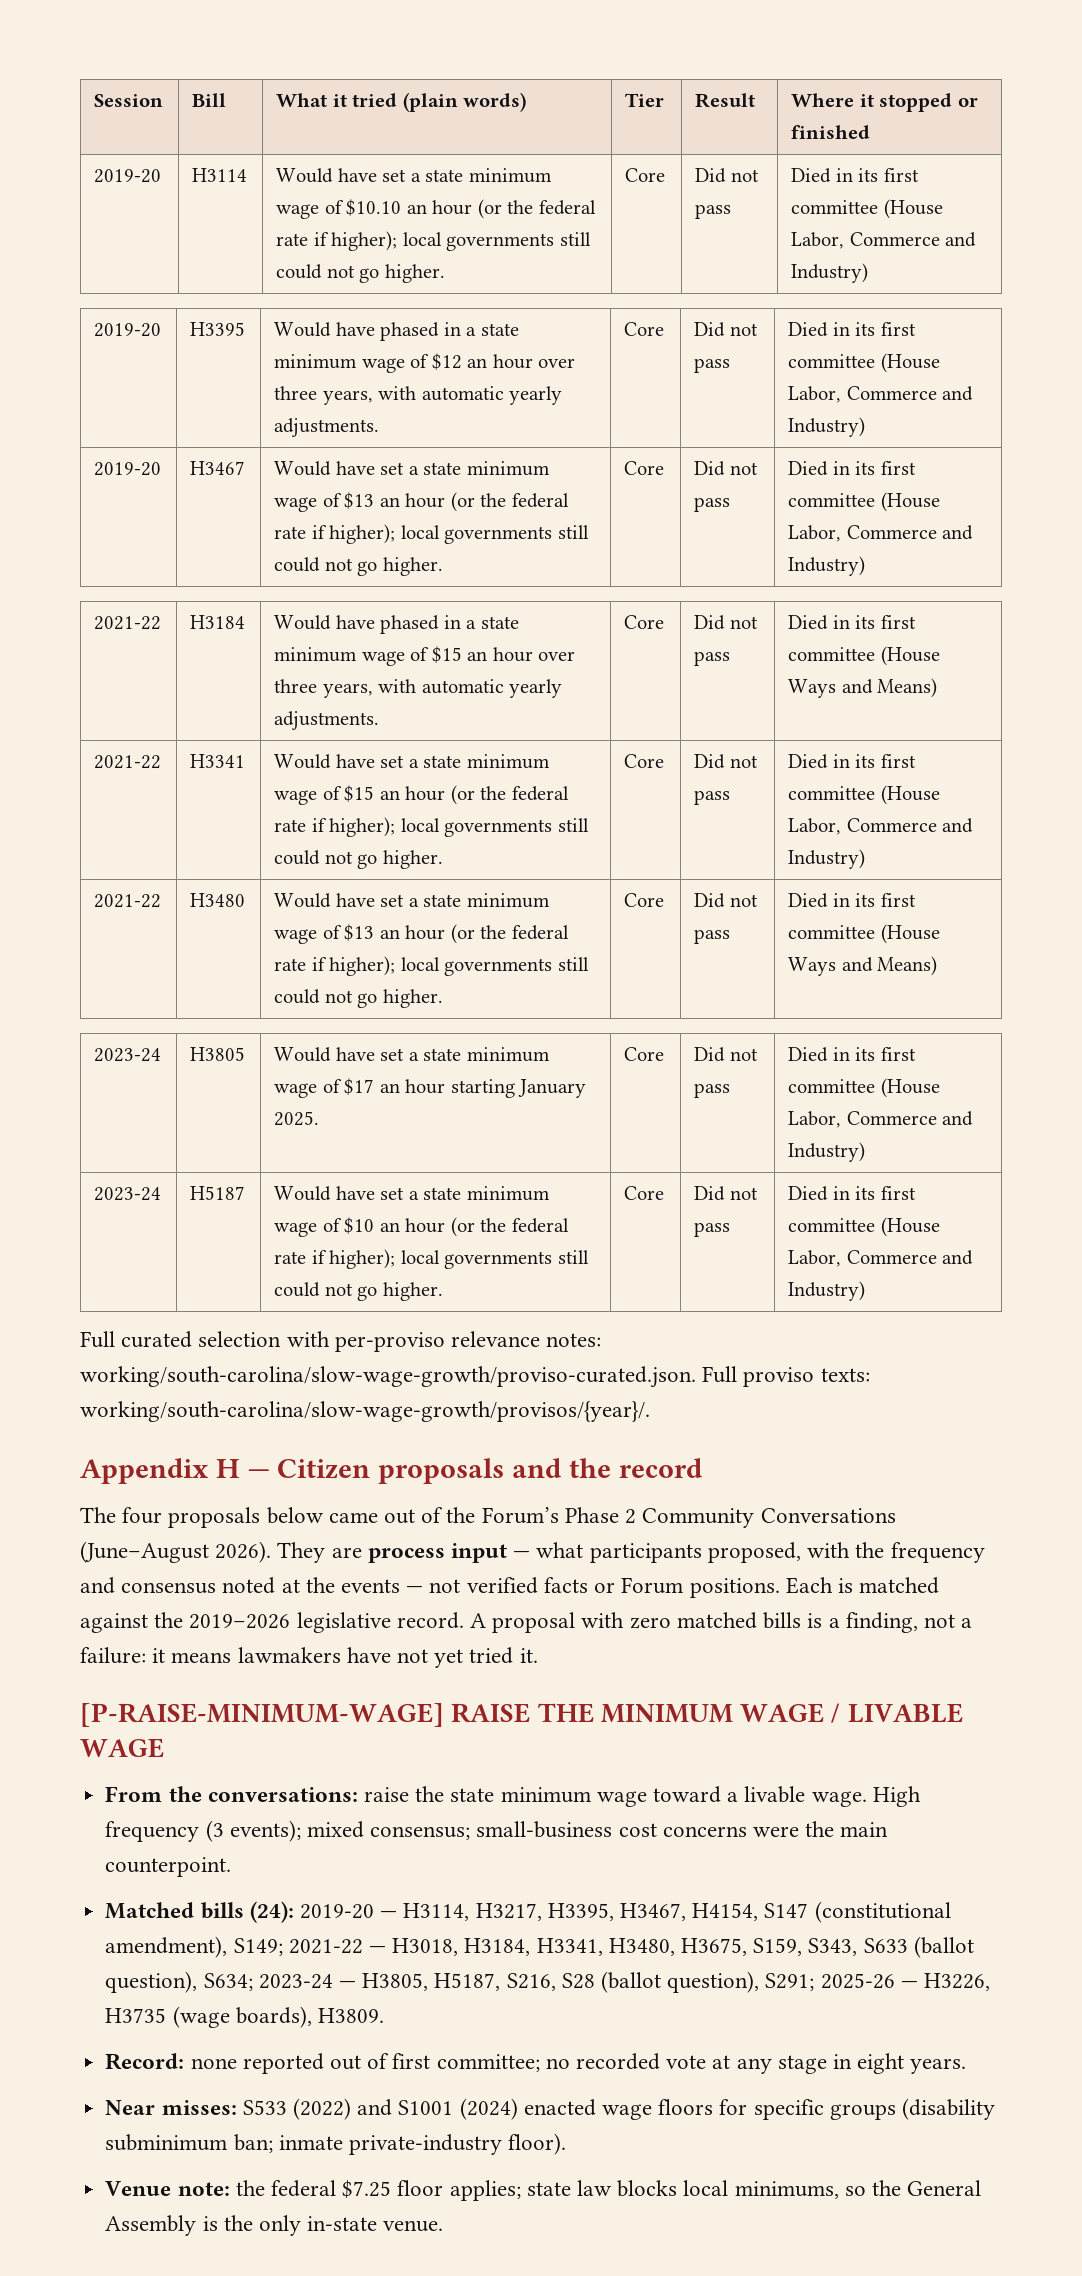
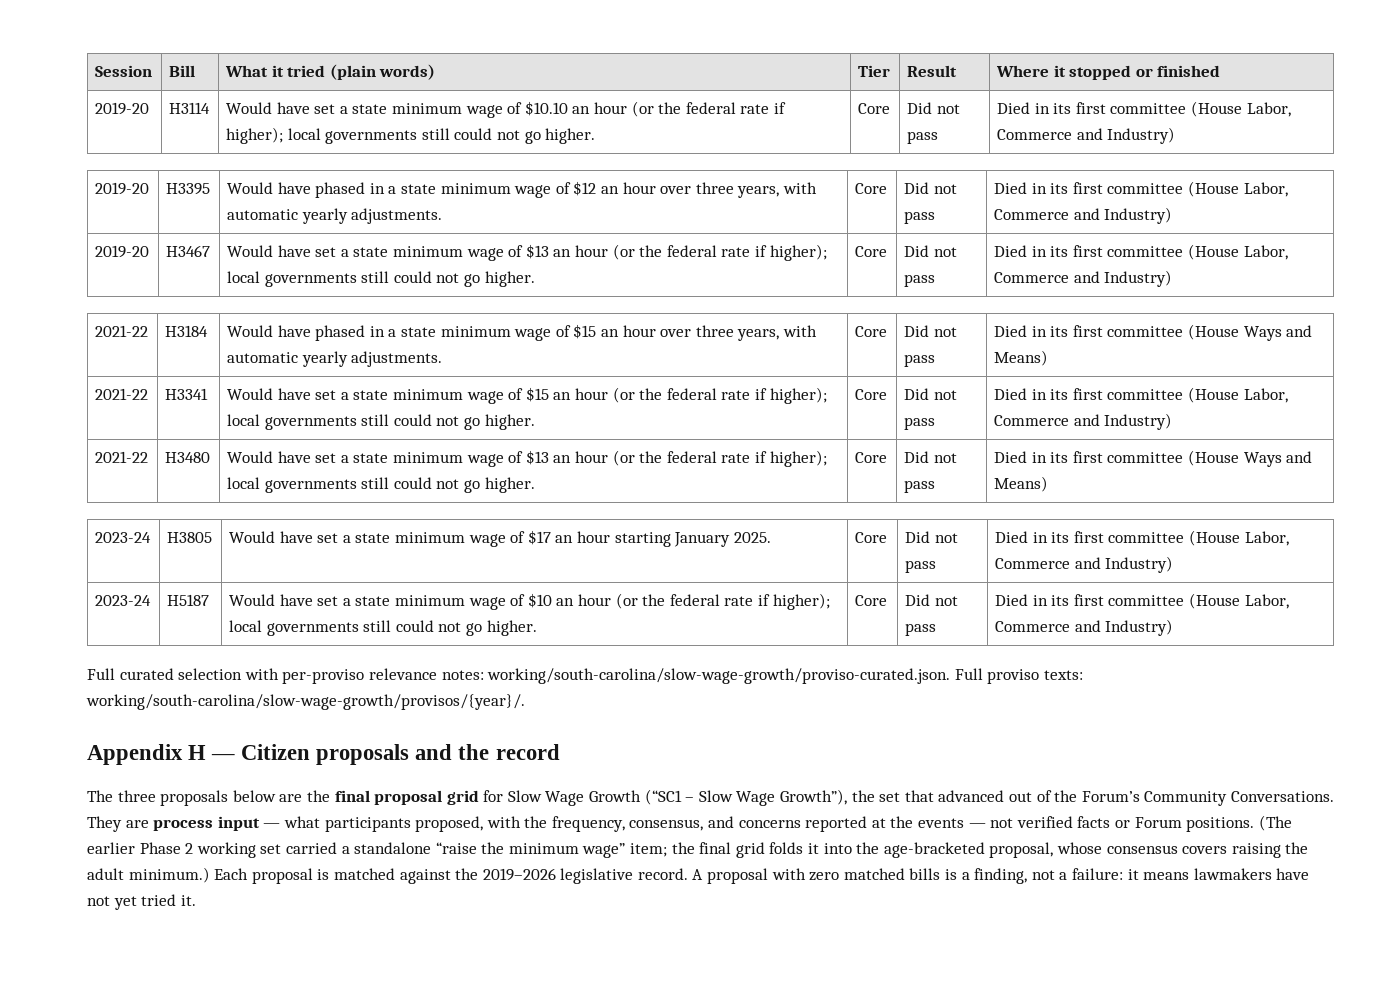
[122,1507,163,1524] four -> [117,790,156,802] three
[328,1507,896,1528] [80,1541,272,1563] came out of the Forum’s Phase 2 Community Conversations (June–August 2026). -> [279,789,1334,806] are the final proposal grid for Slow Wage Growth (“SC1 – Slow Wage Growth”), the set that advanced out of the Forum’s Community Conversations.
[890,1542,985,1563] [80,1577,276,1594] frequency and consensus noted -> [551,816,868,832] frequency, consensus, and concerns reported
[785,1577,833,1594] Each -> [1258,815,1292,831] [87,842,1309,858] [87,867,313,884] (The earlier Phase 2 working set carried a standalone “raise the minimum wage” item; the final grid folds it into the age-bracketed proposal, whose consensus covers raising the adult minimum.) Each proposal
[80,1703,963,1727] [80,1738,164,1758] [105,1786,921,1807] [105,1820,889,1842] [105,1857,232,1877] [105,1901,951,1923] [105,1936,974,1958] [105,1971,991,1993] [105,2006,384,2028] [105,2053,967,2074] [105,2098,996,2120] [105,2133,567,2155] [105,2180,982,2201] [105,2215,444,2236] // [P-RAISE-MINIMUM-WAGE] RAISE THE MINIMUM WAGE / LIVABLE WAGE // From the conversations: raise the state minimum wage toward a livable wage. High frequency (3 events); mixed consensus; small-business cost concerns were the main counterpoint. // Matched bills (24): 2019-20 — H3114, H3217, H3395, H3467, H4154, S147 (constitutional amendment), S149; 2021-22 — H3018, H3184, H3341, H3480, H3675, S159, S343, S633 (ballot question), S634; 2023-24 — H3805, H5187, S216, S28 (ballot question), S291; 2025-26 — H3226, H3735 (wage boards), H3809. // Record: none reported out of first committee; no recorded vote at any stage in eight years. // Near misses: S533 (2022) and S1001 (2024) enacted wage floors for specific groups (disability subminimum ban; inmate private-industry floor). // Venue note: the federal $7.25 floor applies; state law blocks local minimums, so the General Assembly is the only in-state venue. -> (196, 900) none

